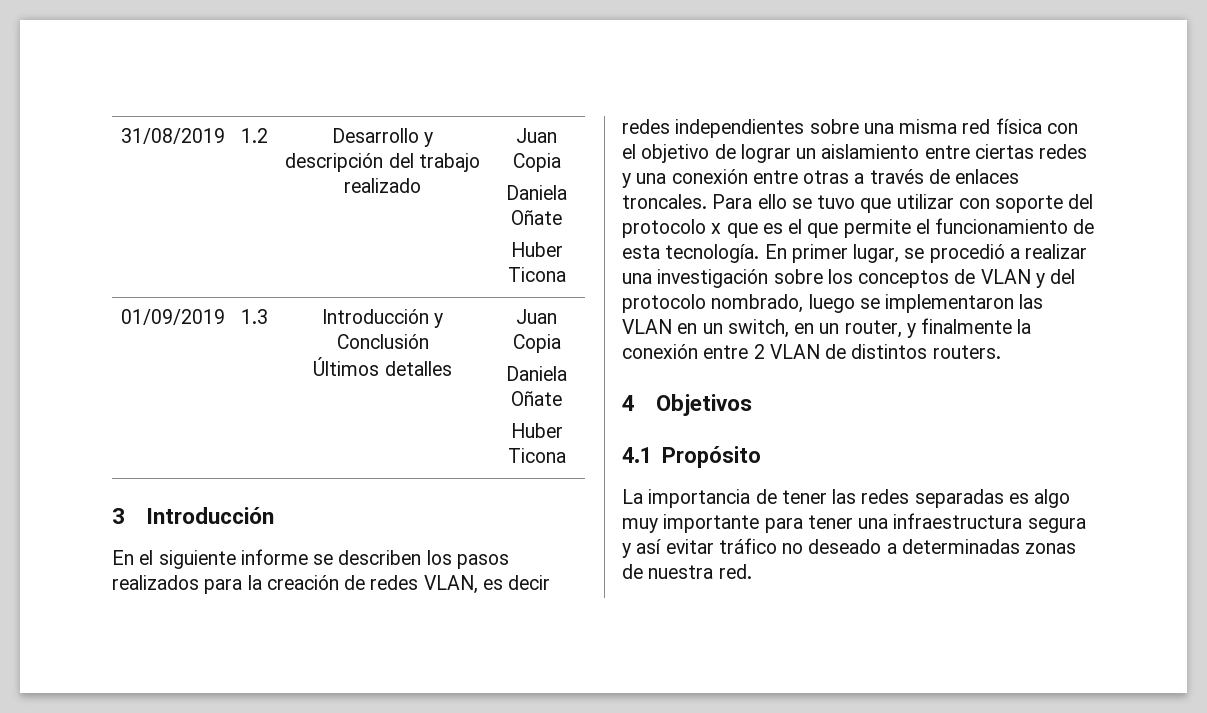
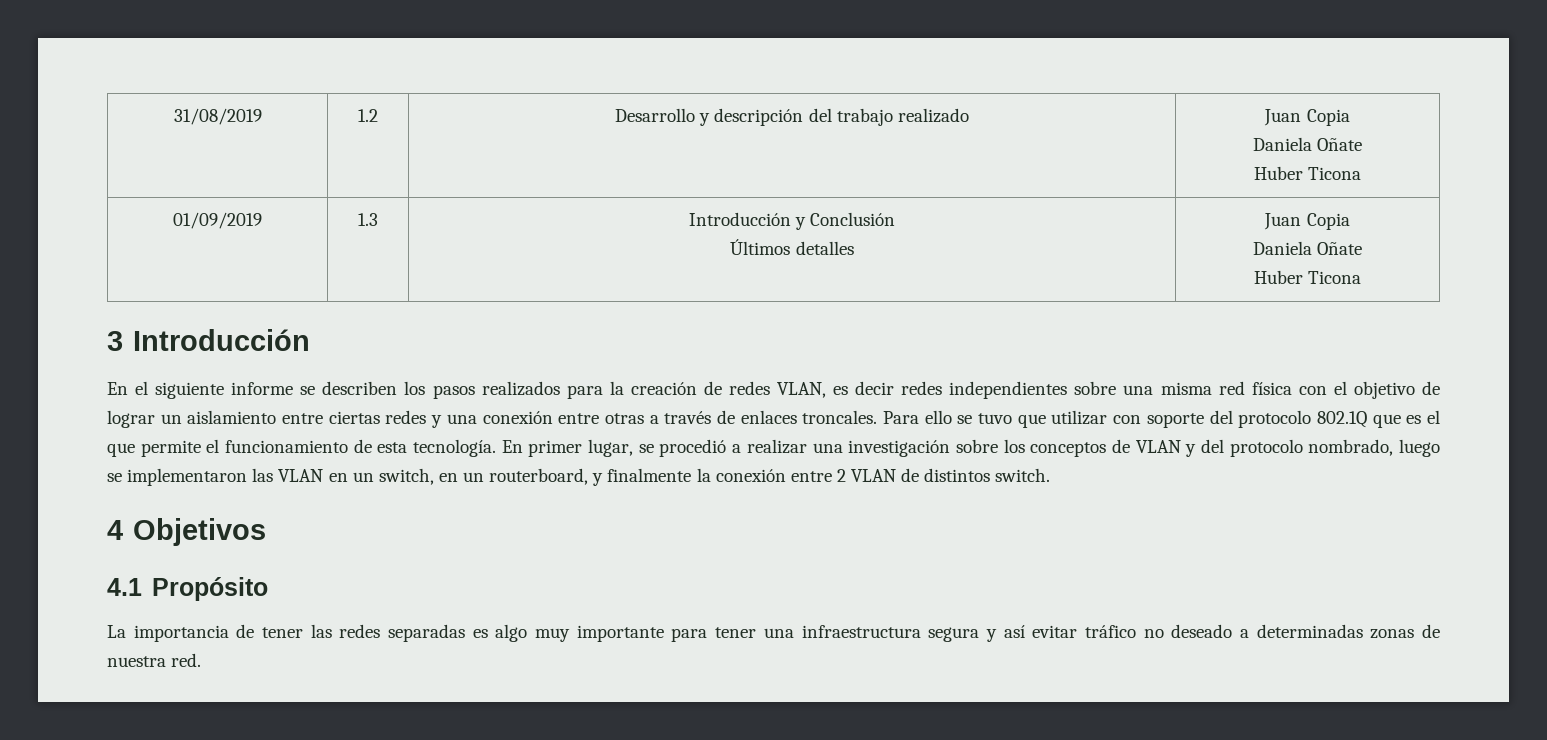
[711,223,722,234] x -> [1316,411,1367,428] 802.1Q
[844,320,902,338] router, -> [489,468,589,485] routerboard,
[932,345,1001,359] routers. -> [995,468,1051,482] switch.

